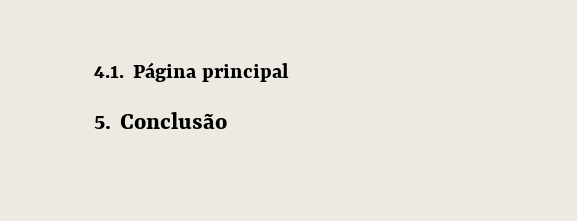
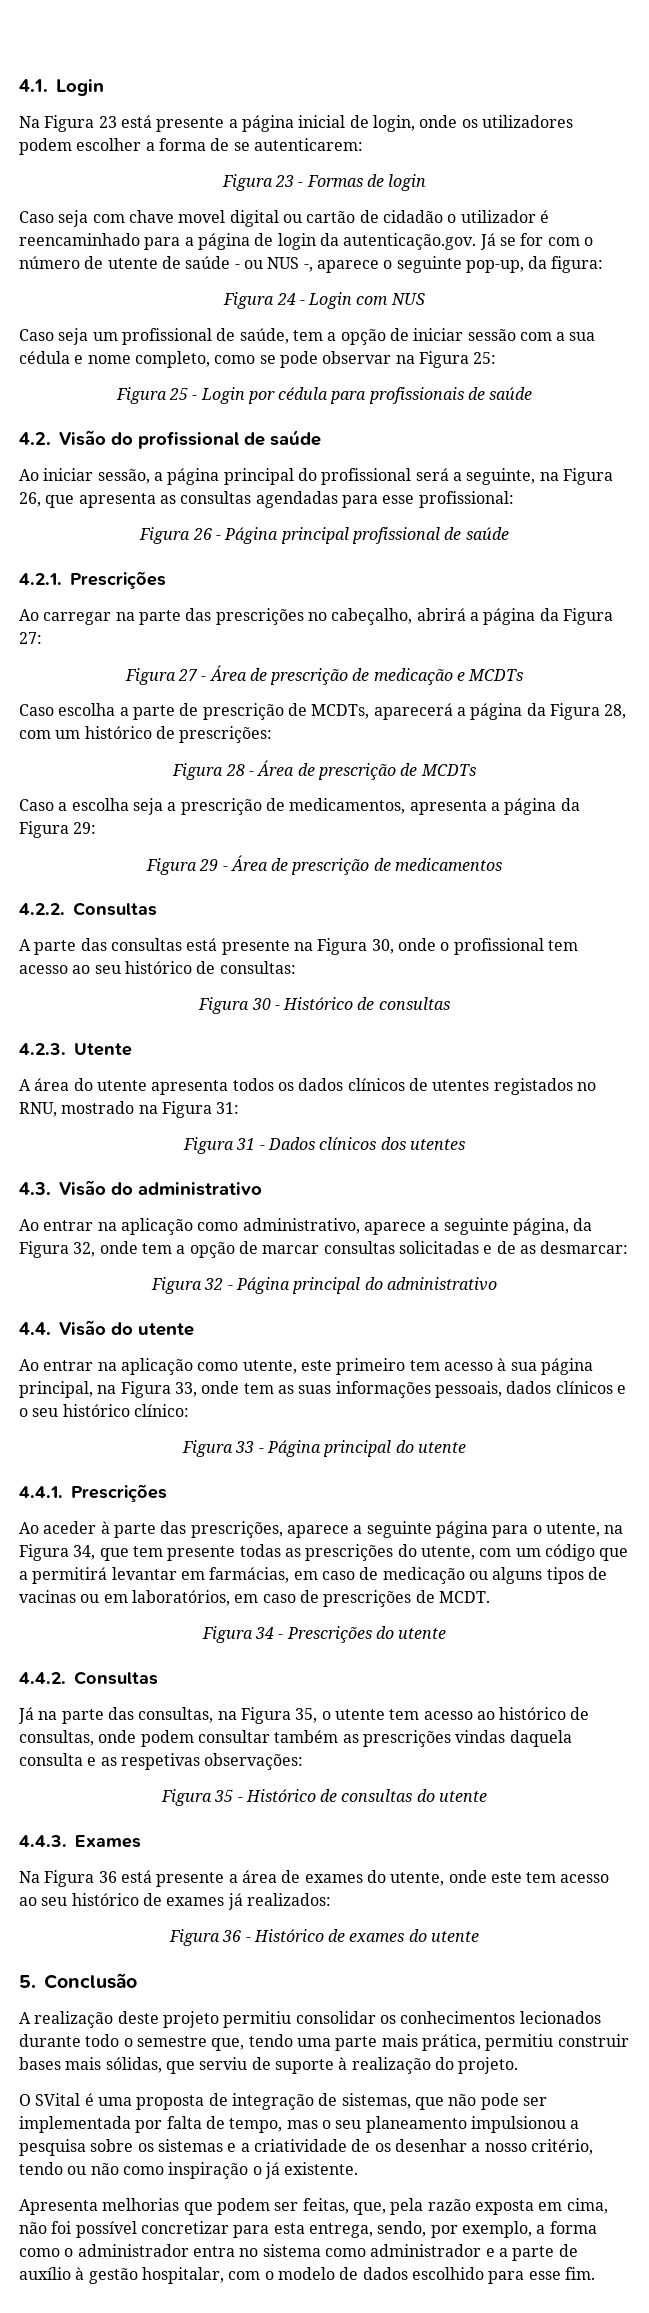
[133,62,290,82] [94,112,228,129] Página principal // 5. Conclusão -> [56,79,104,96] [19,115,573,132] [19,138,363,155] [221,174,427,191] [19,210,549,227] [19,233,593,250] [19,256,604,273] [223,292,425,309] [19,328,596,345] [19,351,497,368] [115,387,533,404] [19,430,321,449] [19,468,613,485] [19,491,514,508] [139,527,509,544] [19,571,166,589] [19,608,613,625] [19,632,42,644] [124,665,524,685] [19,703,627,720] [19,726,273,743] [172,760,476,780] [19,798,580,815] [19,821,97,838] [145,855,503,875] [19,902,157,916] [19,938,578,955] [19,961,296,974] [198,997,450,1014] [19,1043,132,1056] [19,1078,596,1095] [19,1101,240,1118] [183,1137,465,1154] [19,1180,262,1196] [19,1218,593,1235] [19,1241,629,1258] [151,1277,497,1294] [19,1320,194,1336] [19,1358,593,1375] [19,1381,626,1398] [19,1404,189,1417] [182,1440,466,1457] [19,1484,167,1502] [19,1521,624,1538] [19,1544,629,1561] [19,1567,607,1584] [19,1590,490,1607] [201,1626,447,1643] [19,1671,158,1685] [18,1707,590,1724] [19,1730,572,1747] [19,1753,304,1770] [160,1789,488,1806] [19,1835,141,1848] [19,1870,610,1887] [19,1893,331,1910] [168,1929,480,1946] [19,1973,137,1989] [19,2011,601,2028] [19,2034,629,2051] [19,2057,519,2074] [19,2093,547,2110] [19,2116,580,2133] [19,2139,593,2156] [19,2162,359,2179] [19,2198,608,2215] [19,2221,597,2238] [19,2244,578,2261] [19,2267,595,2284] Login // Na Figura 23 está presente a página inicial de login, onde os utilizadores podem escolher a forma de se autenticarem: // Figura 23 - Formas de login // Caso seja com chave movel digital ou cartão de cidadão o utilizador é reencaminhado para a página de login da autenticação.gov. Já se for com o número de utente de saúde - ou NUS -, aparece o seguinte pop-up, da figura: // Figura 24 - Login com NUS // Caso seja um profissional de saúde, tem a opção de iniciar sessão com a sua cédula e nome completo, como se pode observar na Figura 25: // Figura 25 - Login por cédula para profissionais de saúde // 4.2. Visão do profissional de saúde // Ao iniciar sessão, a página principal do profissional será a seguinte, na Figura 26, que apresenta as consultas agendadas para esse profissional: // Figura 26 - Página principal profissional de saúde // 4.2.1. Prescrições // Ao carregar na parte das prescrições no cabeçalho, abrirá a página da Figura 27: // Figura 27 - Área de prescrição de medicação e MCDTs // Caso escolha a parte de prescrição de MCDTs, aparecerá a página da Figura 28, com um histórico de prescrições: // Figura 28 - Área de prescrição de MCDTs // Caso a escolha seja a prescrição de medicamentos, apresenta a página da Figura 29: // Figura 29 - Área de prescrição de medicamentos // 4.2.2. Consultas // A parte das consultas está presente na Figura 30, onde o profissional tem acesso ao seu histórico de consultas: // Figura 30 - Histórico de consultas // 4.2.3. Utente // A área do utente apresenta todos os dados clínicos de utentes registados no RNU, mostrado na Figura 31: // Figura 31 - Dados clínicos dos utentes // 4.3. Visão do administrativo // Ao entrar na aplicação como administrativo, aparece a seguinte página, da Figura 32, onde tem a opção de marcar consultas solicitadas e de as desmarcar: // Figura 32 - Página principal do administrativo // 4.4. Visão do utente // Ao entrar na aplicação como utente, este primeiro tem acesso à sua página principal, na Figura 33, onde tem as suas informações pessoais, dados clínicos e o seu histórico clínico: // Figura 33 - Página principal do utente // 4.4.1. Prescrições // Ao aceder à parte das prescrições, aparece a seguinte página para o utente, na Figura 34, que tem presente todas as prescrições do utente, com um código que a permitirá levantar em farmácias, em caso de medicação ou alguns tipos de vacinas ou em laboratórios, em caso de prescrições de MCDT. // Figura 34 - Prescrições do utente // 4.4.2. Consultas // Já na parte das consultas, na Figura 35, o utente tem acesso ao histórico de consultas, onde podem consultar também as prescrições vindas daquela consulta e as respetivas observações: // Figura 35 - Histórico de consultas do utente // 4.4.3. Exames // Na Figura 36 está presente a área de exames do utente, onde este tem acesso ao seu histórico de exames já realizados: // Figura 36 - Histórico de exames do utente // 5. Conclusão // A realização deste projeto permitiu consolidar os conhecimentos lecionados durante todo o semestre que, tendo uma parte mais prática, permitiu construir bases mais sólidas, que serviu de suporte à realização do projeto. // O SVital é uma proposta de integração de sistemas, que não pode ser implementada por falta de tempo, mas o seu planeamento impulsionou a pesquisa sobre os sistemas e a criatividade de os desenhar a nosso critério, tendo ou não como inspiração o já existente. // Apresenta melhorias que podem ser feitas, que, pela razão exposta em cima, não foi possível concretizar para esta entrega, sendo, por exemplo, a forma como o administrador entra no sistema como administrador e a parte de auxílio à gestão hospitalar, com o modelo de dados escolhido para esse fim.

